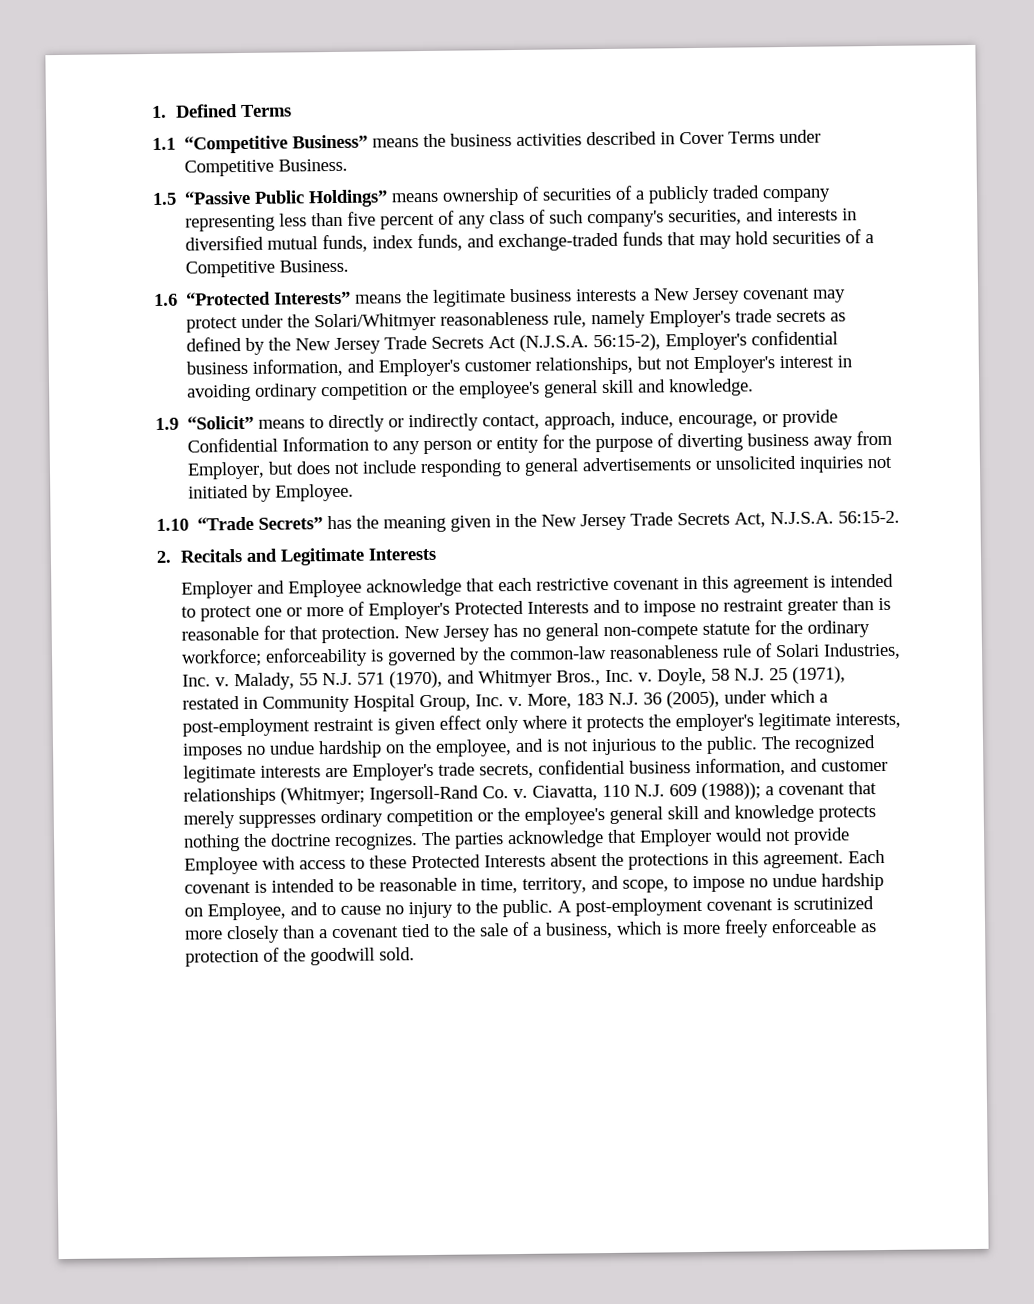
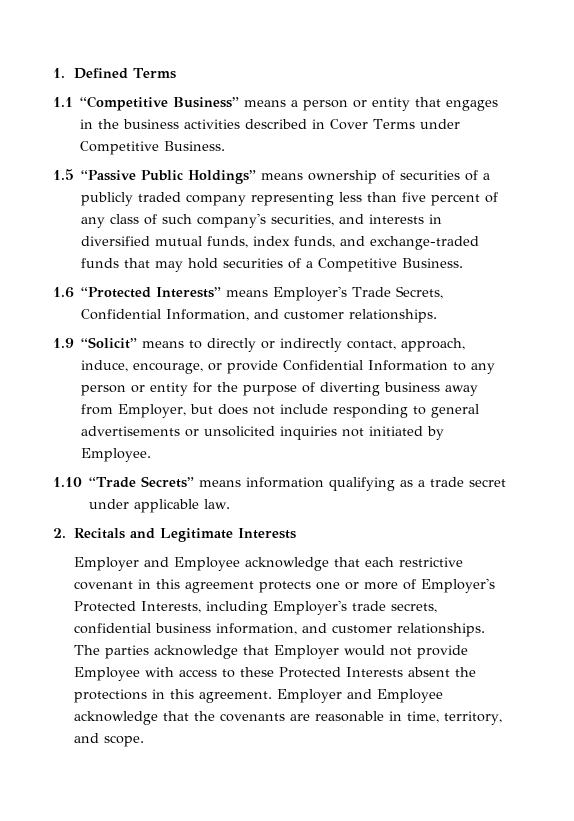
(419, 143) none -> [291,97,499,111] [80,119,94,129] a person or entity that engages in
[405,287,846,307] [185,309,846,333] [185,330,838,355] [185,355,852,377] [186,378,754,402] the legitimate business interests a New Jersey covenant may protect under the Solari/Whitmyer reasonableness rule, namely Employer's trade secrets as defined by the New Jersey Trade Secrets Act (N.J.S.A. 56:15-2), Employer's confidential business information, and Employer's customer relationships, but not Employer's interest in avoiding ordinary competition or the employee's general skill and knowledge. -> [273,286,444,301] [81,309,438,323] Employer's Trade Secrets, Confidential Information, and customer relationships.
[326,510,900,533] has the meaning given in the New Jersey Trade Secrets Act, N.J.S.A. 56:15-2. -> [199,477,507,491] [89,499,231,513] means information qualifying as a trade secret under applicable law.
[813,573,895,588] [181,605,253,622] is intended to protect -> [259,581,312,593] protects
[527,597,892,617] [181,620,871,644] [181,642,902,667] [182,666,847,691] [182,689,829,713] [182,712,902,737] [182,735,877,760] [183,764,349,783] Interests and to impose no restraint greater than is reasonable for that protection. New Jersey has no general non-compete statute for the ordinary workforce; enforceability is governed by the common-law reasonableness rule of Solari Industries, Inc. v. Malady, 55 N.J. 571 (1970), and Whitmyer Bros., Inc. v. Doyle, 58 N.J. 25 (1971), restated in Community Hospital Group, Inc. v. More, 183 N.J. 36 (2005), under which a post-employment restraint is given effect only where it protects the employer's legitimate interests, imposes no undue hardship on the employee, and is not injurious to the public. The recognized legitimate interests are -> [141,601,269,615] Interests, including
[183,781,878,806] [183,804,877,829] [183,833,419,852] relationships (Whitmyer; Ingersoll-Rand Co. v. Ciavatta, 110 N.J. 609 (1988)); a covenant that merely suppresses ordinary competition or the employee's general skill and knowledge protects nothing the doctrine recognizes. -> [397,623,486,637] relationships.
[848,849,886,864] [184,878,376,894] Each covenant is intended to be -> [277,689,444,703] [74,711,311,725] Employer and Employee acknowledge that the covenants are
[622,872,885,893] [184,896,875,921] [185,918,878,944] [185,947,416,967] scope, to impose no undue hardship on Employee, and to cause no injury to the public. A post-employment covenant is scrutinized more closely than a covenant tied to the sale of a business, which is more freely enforceable as protection of the goodwill sold. -> [104,735,145,747] scope.

